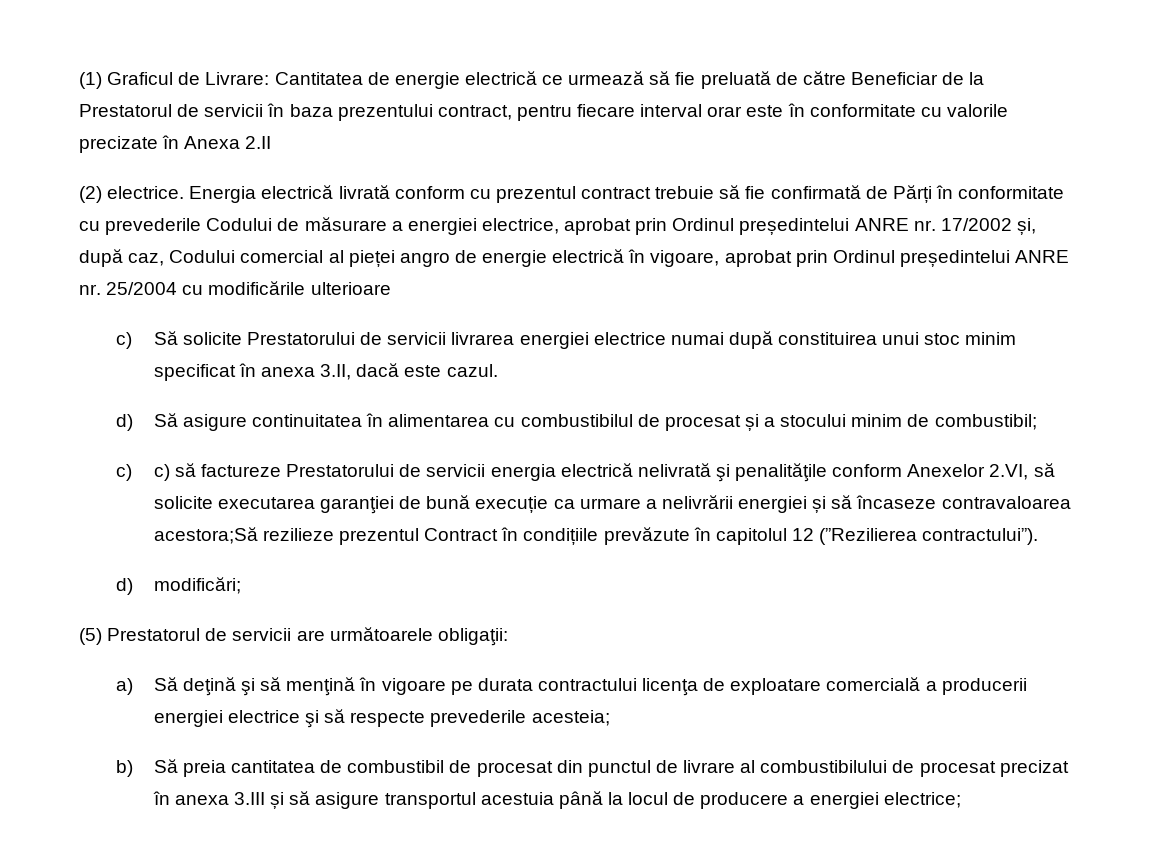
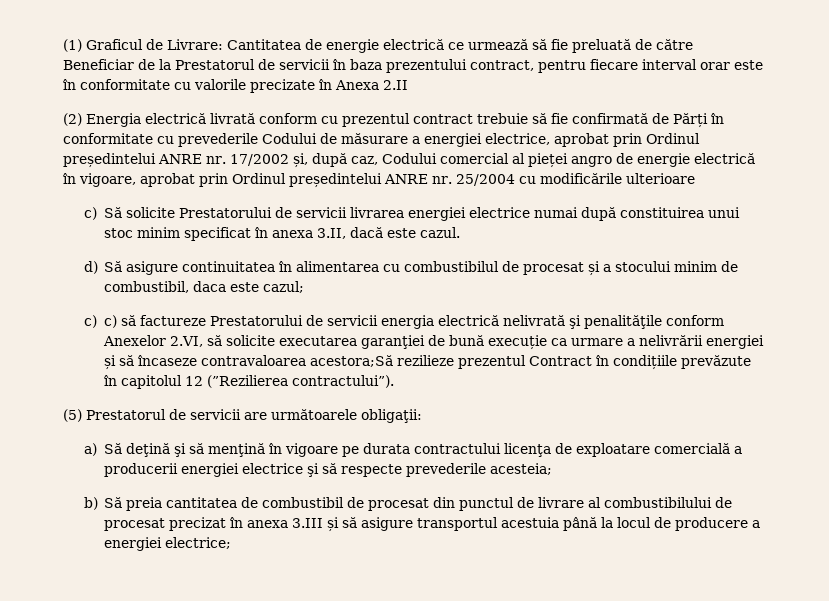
[107,186,185,199] electrice. -> (82, 119) none
[934,414,1037,430] combustibil; -> [104,281,305,293] combustibil, daca este cazul;
[116,577,241,595] // d) modificări; -> (395, 381) none

